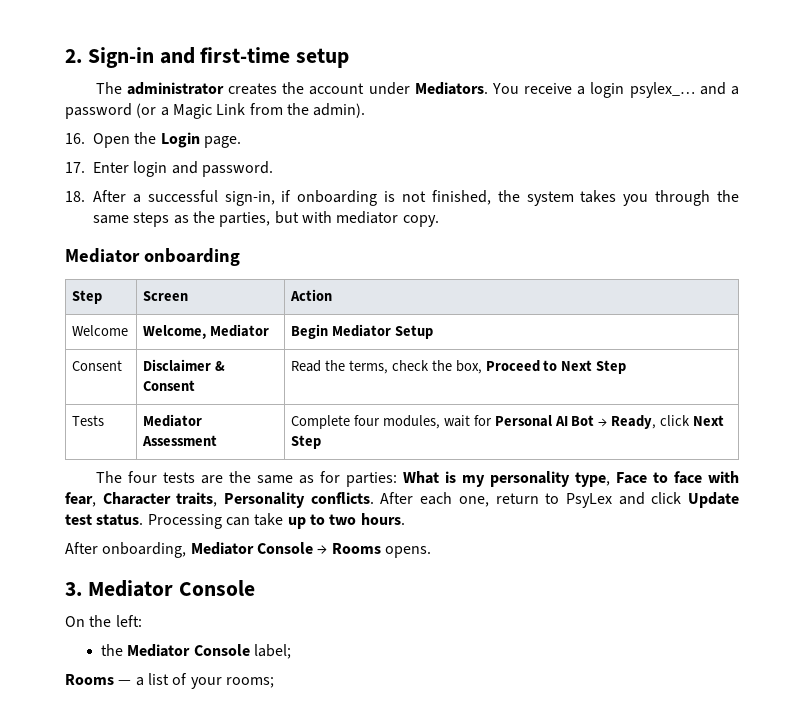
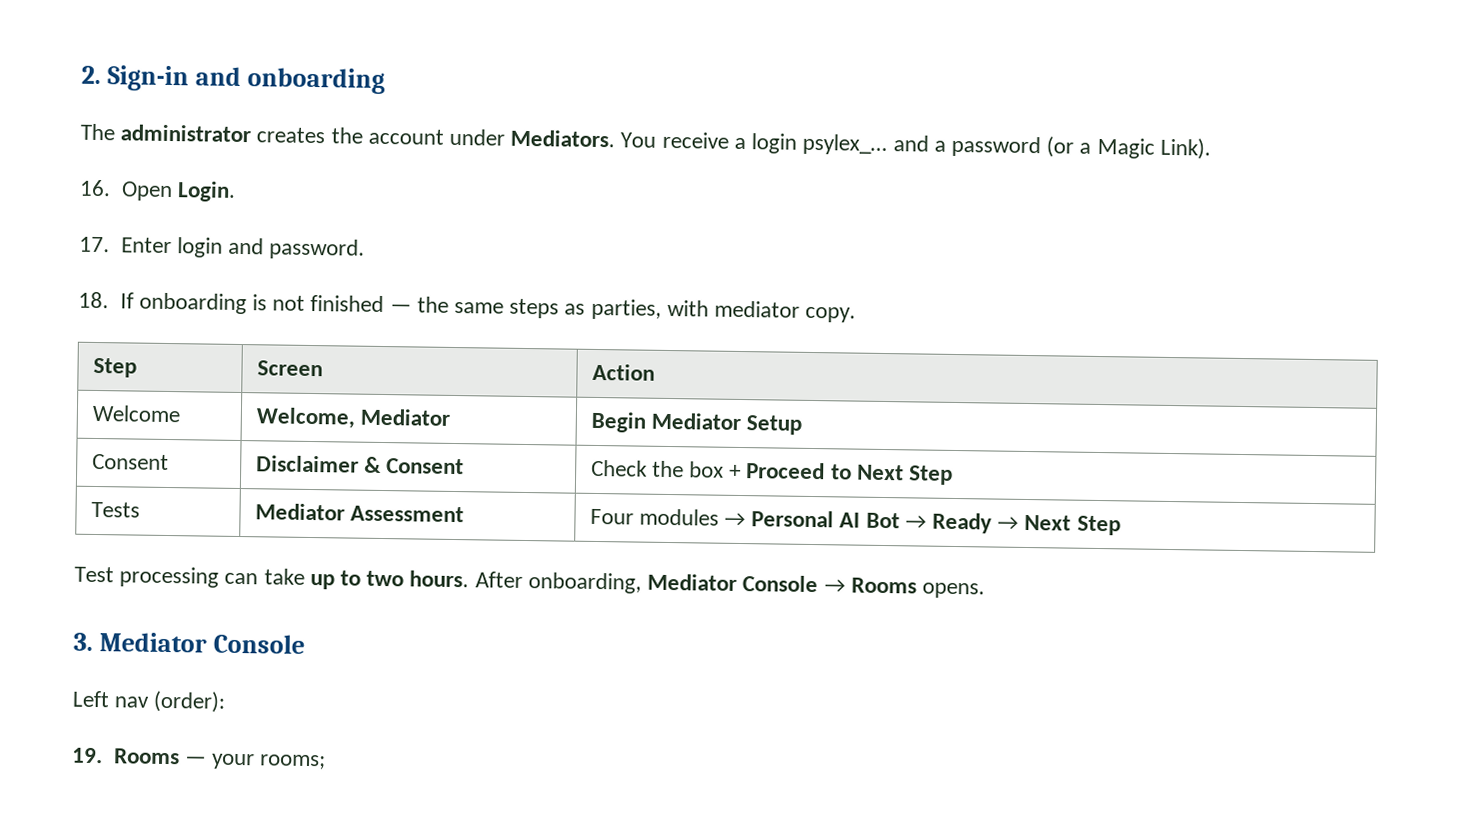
[200,47,350,68] first-time setup -> [246,67,385,94] onboarding
[216,103,366,118] Link from the admin). -> [1159,137,1211,160] Link).
[134,132,241,148] the Login page. -> [176,181,236,202] Login.
[93,190,711,206] After a successful sign-in, if onboarding is not finished, the system takes you through -> [119,292,412,315] If onboarding is not finished —
[192,211,299,227] the parties, but -> [590,298,662,320] parties,
[65,248,240,266] // Mediator onboarding -> (857, 314) none
[291,360,482,374] Read the terms, check the box, -> [590,459,742,479] Check the box +
[291,415,492,429] Complete four modules, wait for -> [589,508,746,527] Four modules →
[611,415,725,429] [291,435,322,449] [95,471,739,487] [65,492,740,508] [65,514,222,529] Ready, click Next Step // The four tests are the same as for parties: What is my personality type, Face to face with fear, Character traits, Personality conflicts. After each one, return to PsyLex and click Update test status. Processing -> [932,512,1121,536] [74,566,220,588] Ready → Next Step // Test processing
(405, 519) // -> (470, 579) none
[65,615,142,627] [101,644,292,659] [65,673,188,686] On the left: // the Mediator Console label; // Rooms — a list of -> [72,690,227,713] [72,747,207,765] Left nav (order): // 19. Rooms —

